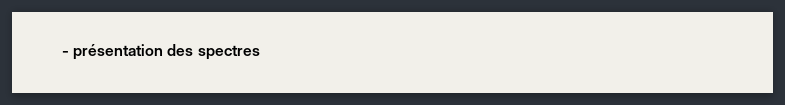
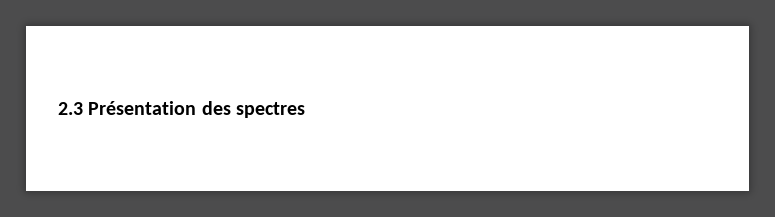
[62,44,164,60] - présentation -> [58,101,197,115] 2.3 Présentation

